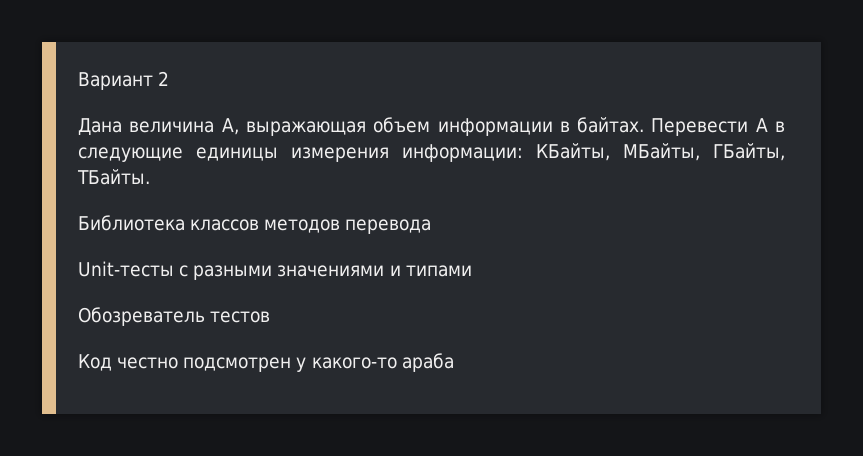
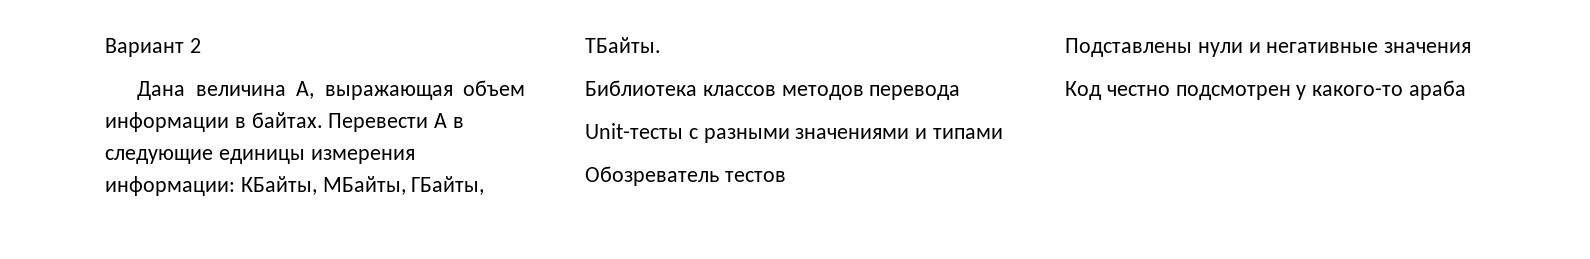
(271, 317) none -> [1065,38,1472,57] // Подставлены нули и негативные значения

